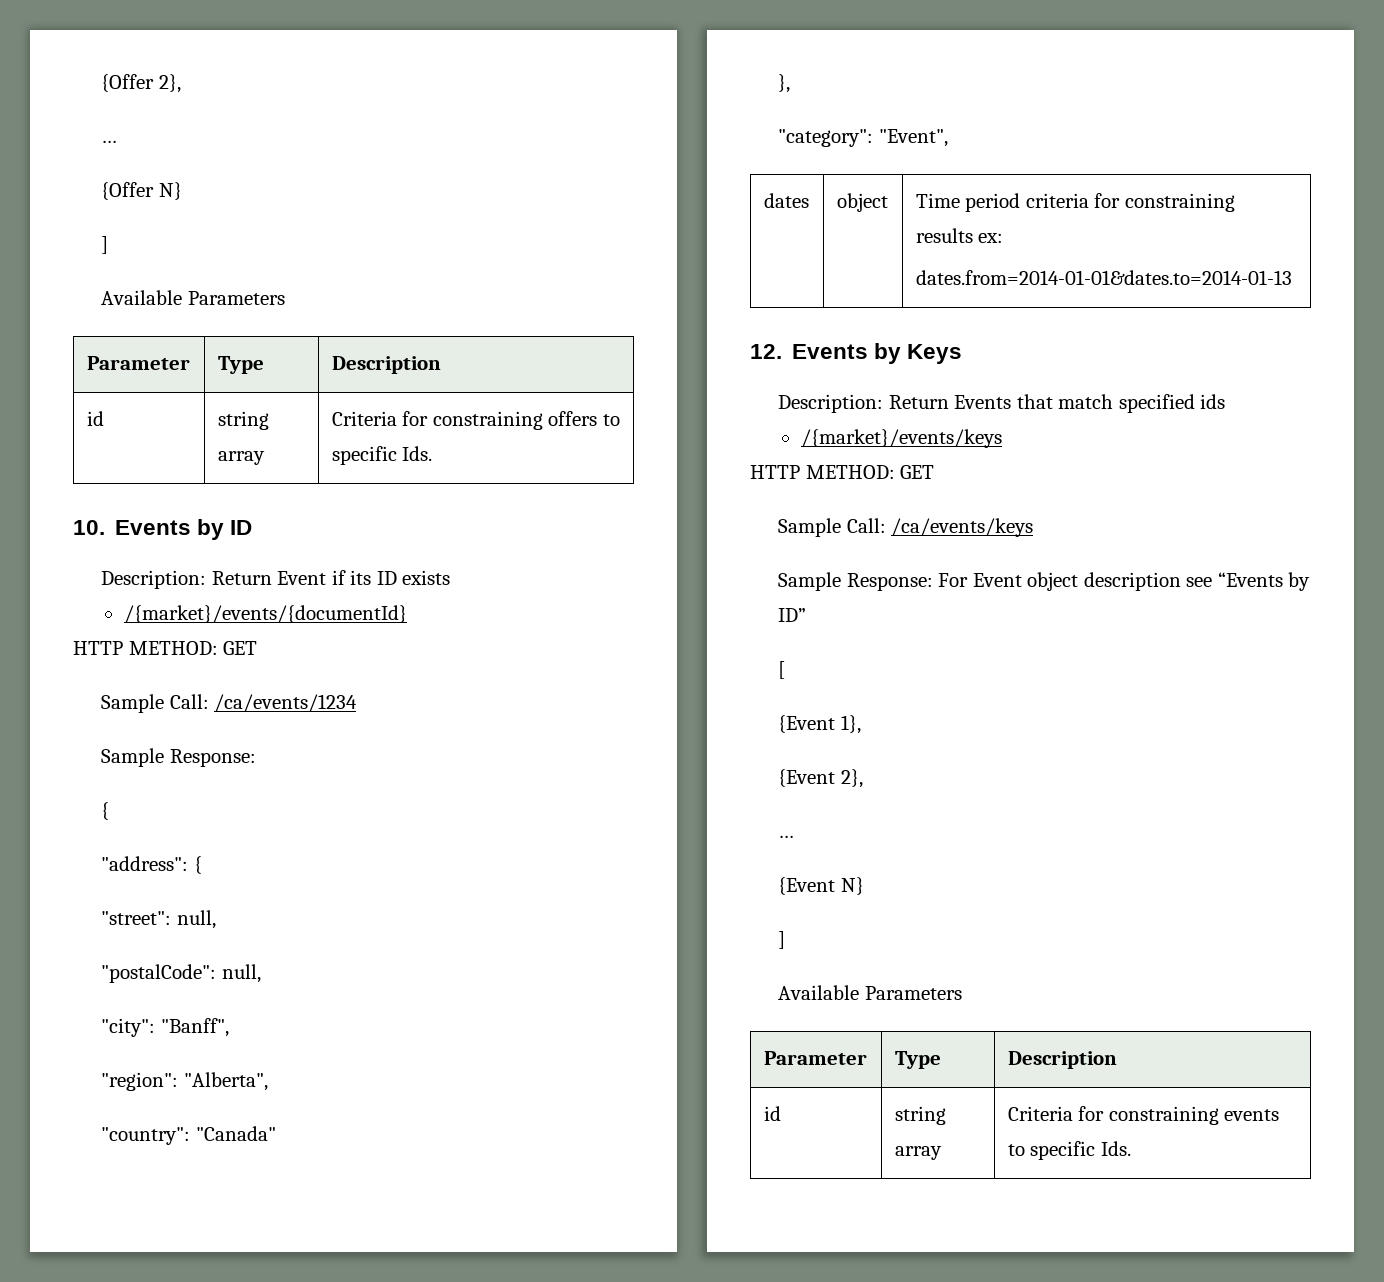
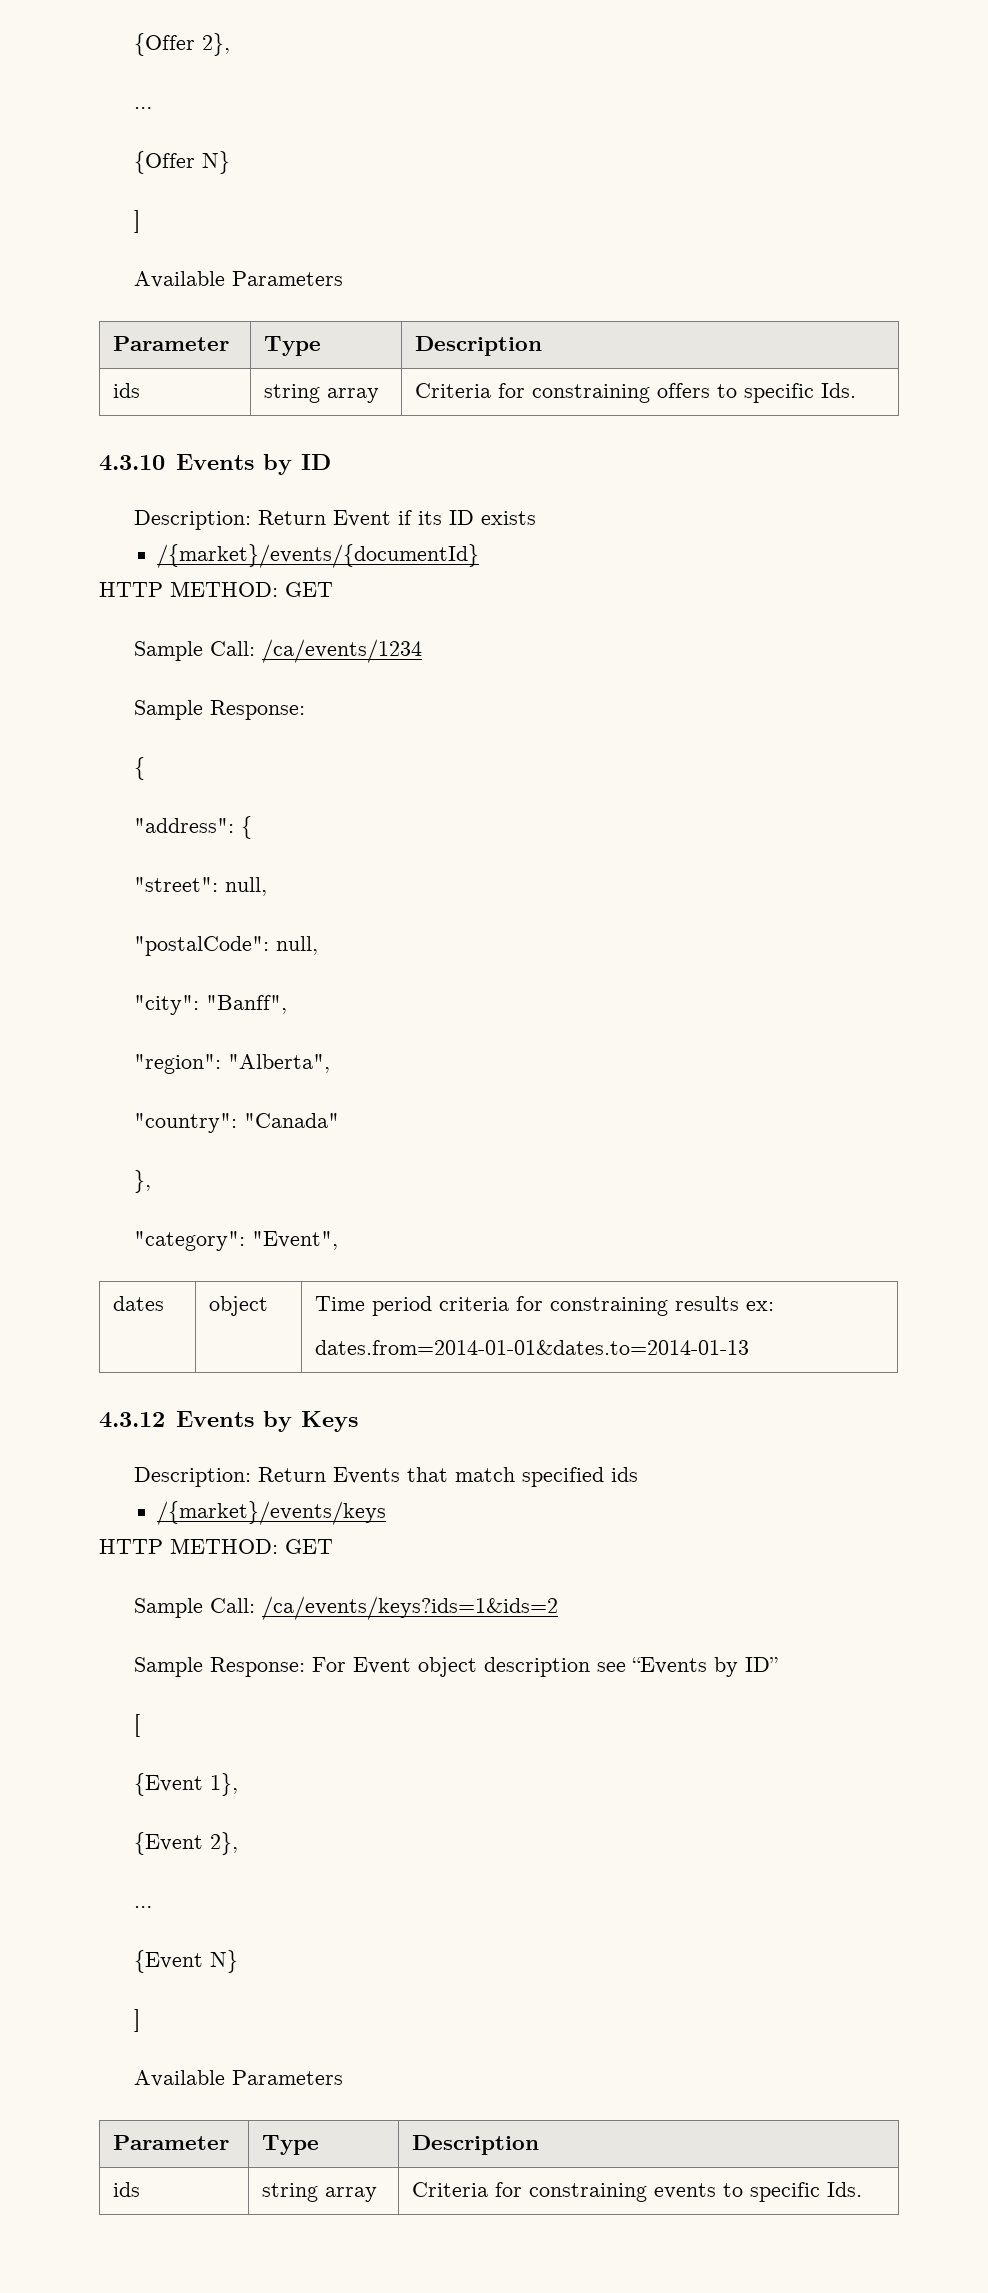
[86,411,104,426] id -> [112,383,140,398] ids
[73,520,105,535] 10. -> [99,455,165,471] 4.3.10
[750,344,782,359] 12. -> [99,1412,165,1428] 4.3.12
[891,518,1034,537] /ca/events/keys -> [261,1596,558,1620] /ca/events/keys?ids=1&ids=2
[763,1106,781,1121] id -> [112,2182,140,2197] ids

